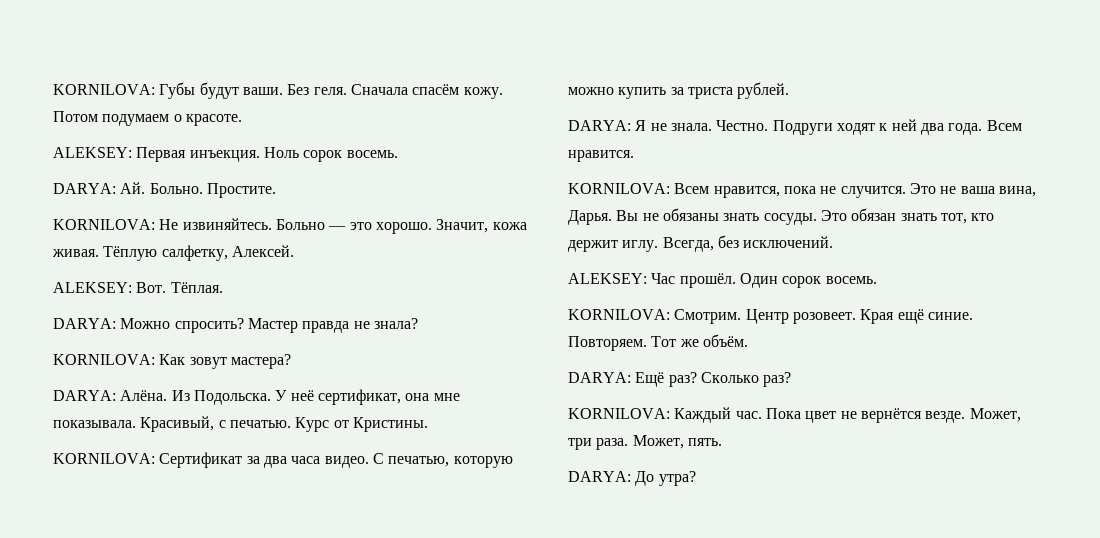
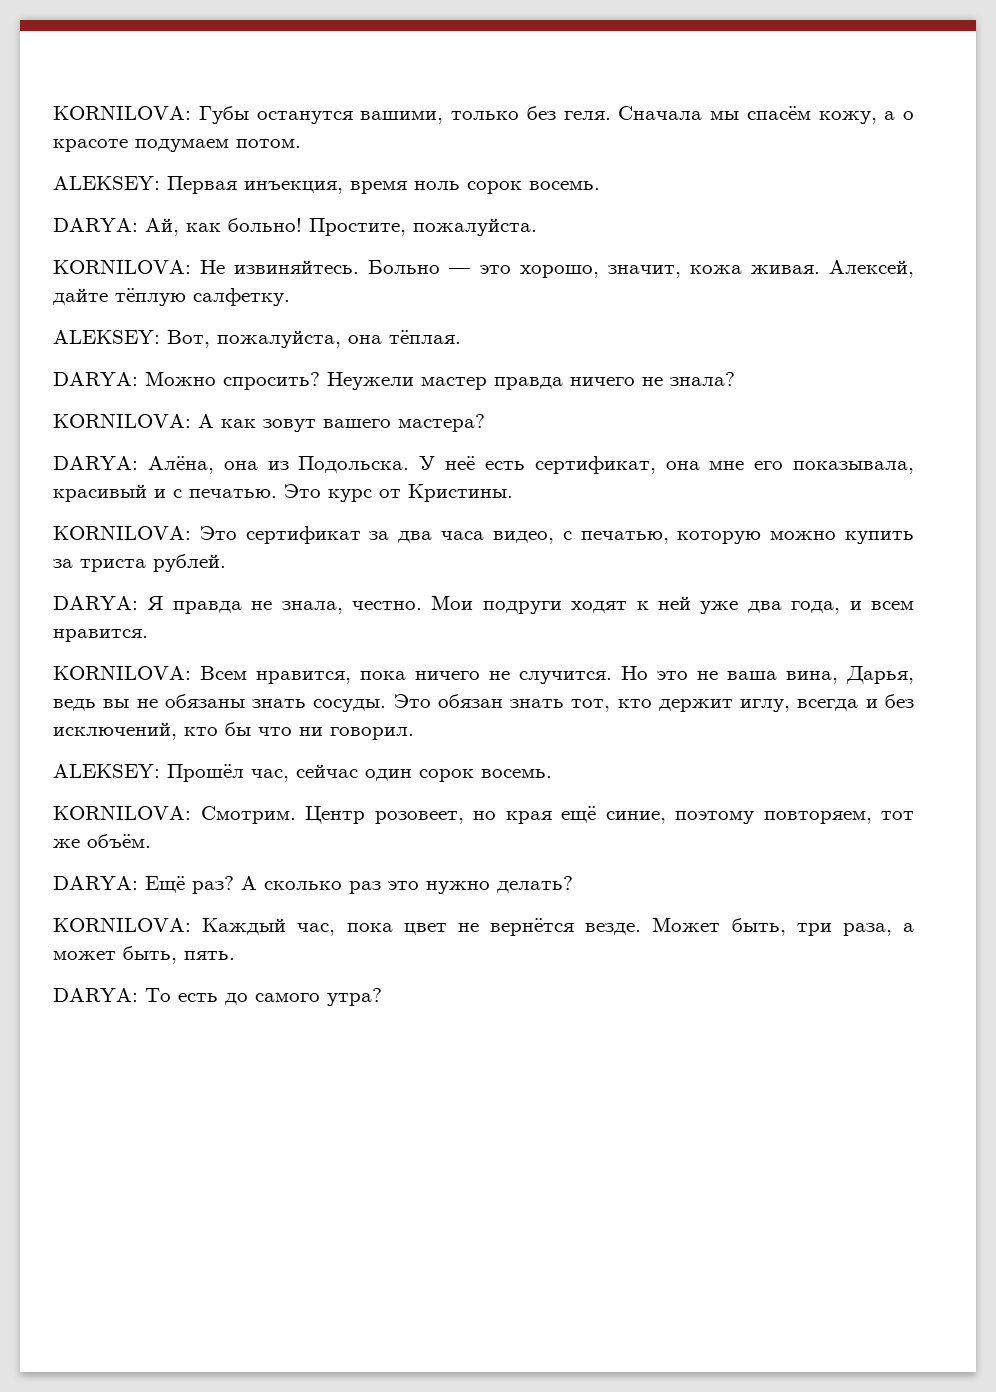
[199,82,503,99] [53,111,242,126] будут ваши. Без геля. Сначала спасём кожу. Потом подумаем о красоте. -> [256,106,914,124] [53,139,301,152] останутся вашими, только без геля. Сначала мы спасём кожу, а о красоте подумаем потом.
[189,147,299,162] инъекция. Ноль -> [244,181,460,194] инъекция, время ноль
[120,182,276,198] Ай. Больно. Простите. -> [145,218,537,236] Ай, как больно! Простите, пожалуйста.
[375,219,527,234] [52,245,294,261] [53,282,223,293] хорошо. Значит, кожа живая. Тёплую салфетку, Алексей. // ALEKSEY: Вот. Тёплая. -> [519,260,915,278] [53,288,290,306] [53,330,461,348] хорошо, значит, кожа живая. Алексей, дайте тёплую салфетку. // ALEKSEY: Вот, пожалуйста, она тёплая.
[247,318,350,333] Мастер правда -> [327,372,635,390] Неужели мастер правда ничего
[159,354,227,369] Как зовут -> [198,414,391,432] А как зовут вашего
[120,390,190,401] Алёна. Из -> [147,456,289,474] Алёна, она из
(314, 395) none -> [484,461,525,470] есть
[53,416,330,432] показывала. Красивый, с печатью. Курс -> [754,461,915,474] [53,484,372,502] его показывала, красивый и с печатью. Это курс
[159,452,243,468] Сертификат -> [199,526,361,544] Это сертификат
[324,453,384,468] видео. С -> [492,531,572,544] видео, с
[650,119,1022,135] не знала. Честно. Подруги ходят к ней два года. Всем -> [172,595,914,614] правда не знала, честно. Мои подруги ходят к ней уже два года, и всем
(816, 190) none -> [415,671,480,680] ничего
[909,183,936,194] Это -> [621,666,688,680] Но это
[568,210,639,225] Дарья. Вы -> [846,666,914,684] [53,699,130,711] Дарья, ведь вы
[622,235,834,252] [568,273,778,288] иглу. Всегда, без исключений. // ALEKSEY: Час прошёл. Один -> [740,694,914,712] [53,722,414,740] [53,764,412,782] иглу, всегда и без исключений, кто бы что ни говорил. // ALEKSEY: Прошёл час, сейчас один
[792,309,973,324] [568,336,677,351] розовеет. Края ещё синие. Повторяем. Тот -> [374,806,914,824] розовеет, но края ещё синие, поэтому повторяем, тот
[700,372,792,387] Сколько раз? -> [241,876,573,894] А сколько раз это нужно делать?
[735,408,801,419] час. Пока -> [297,923,393,936] час, пока
[969,408,1021,422] [568,435,722,450] [568,471,655,486] Может, три раза. Может, пять. // DARYA: До -> [652,917,914,936] [53,946,235,964] [53,988,320,1005] Может быть, три раза, а может быть, пять. // DARYA: То есть до самого

